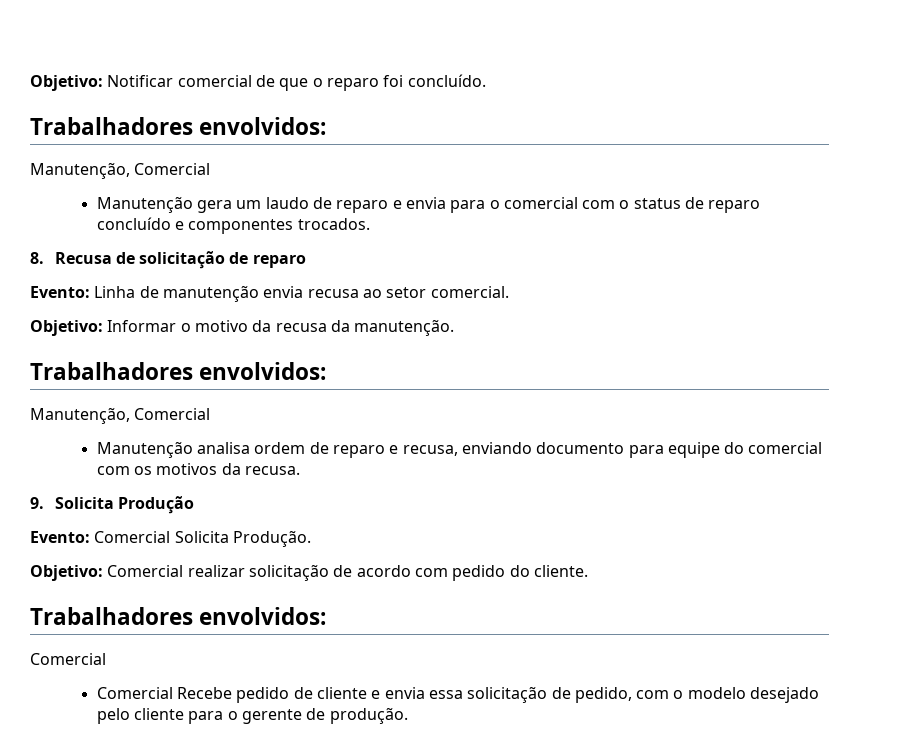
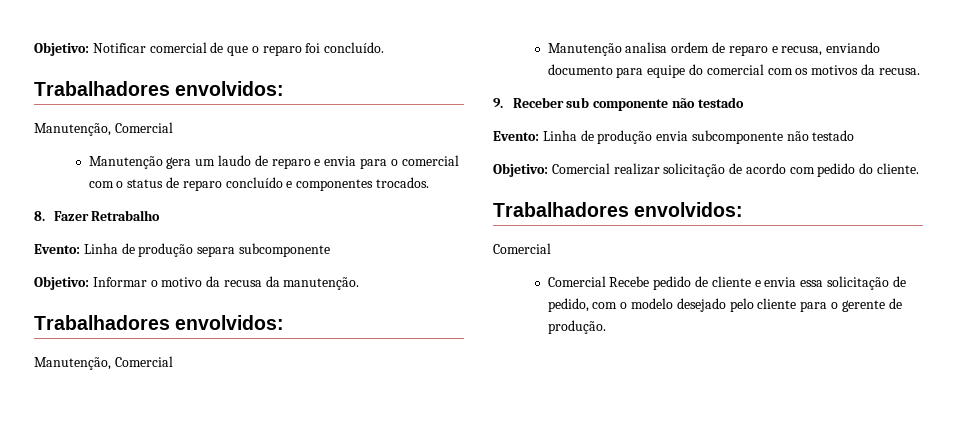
[54,251,306,269] [30,285,509,302] Recusa de solicitação de reparo // Evento: Linha de manutenção envia recusa ao setor comercial. -> [53,210,161,221] [34,243,330,257] Fazer Retrabalho // Evento: Linha de produção separa subcomponente
[54,496,194,514] [30,530,311,547] Solicita Produção // Evento: Comercial Solicita Produção. -> [512,97,744,111] [493,130,855,144] Receber sub componente não testado // Evento: Linha de produção envia subcomponente não testado

